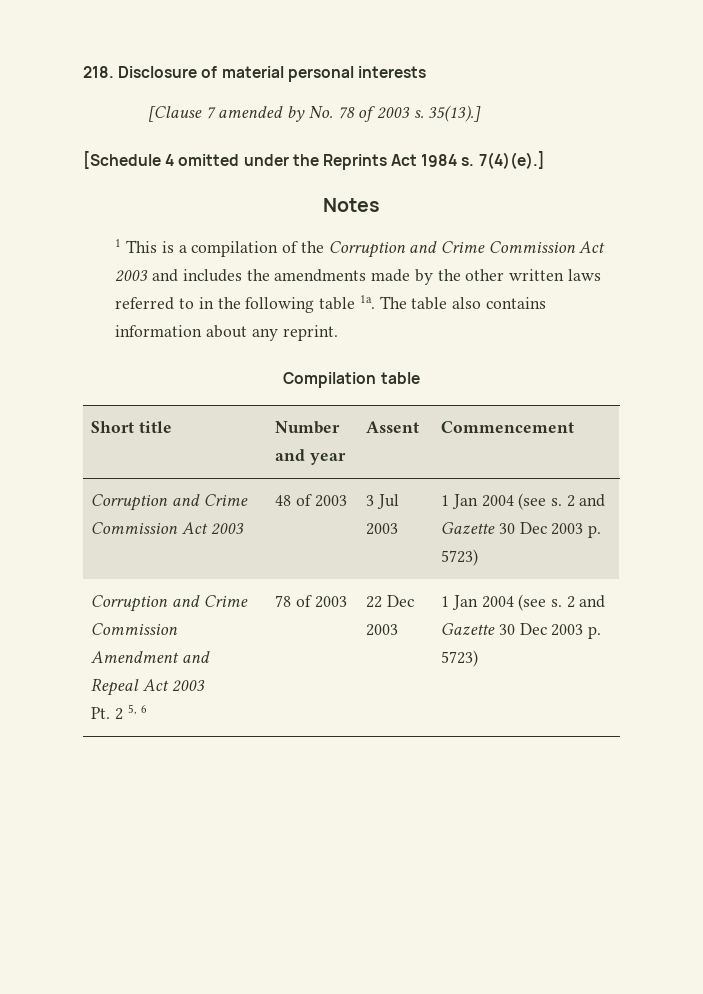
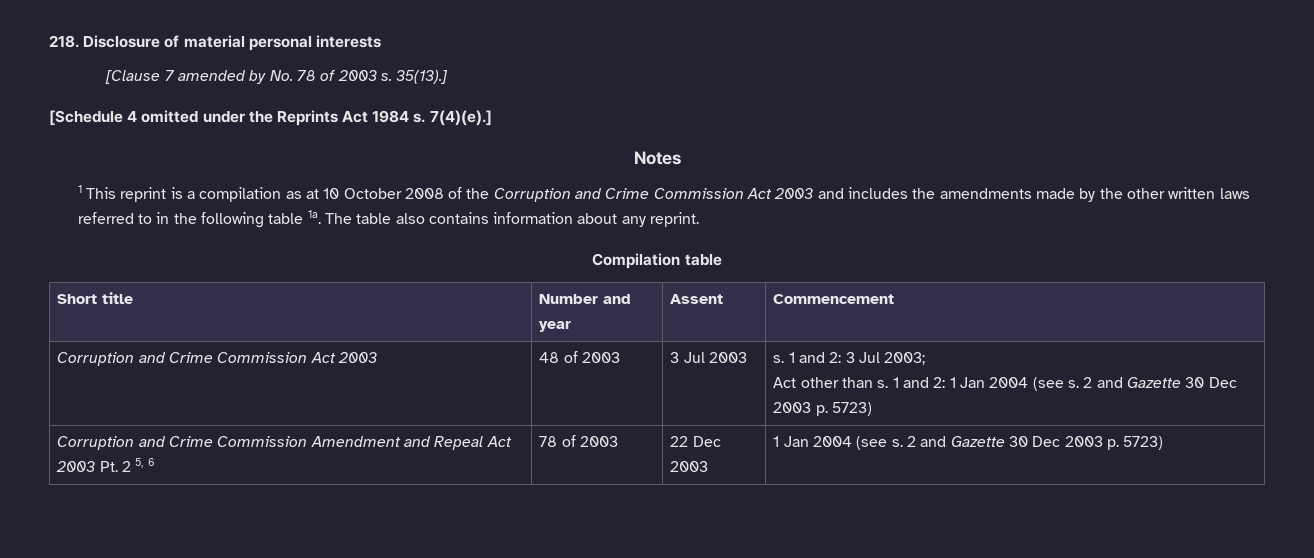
(158, 246) none -> [120,187,167,202] reprint
(279, 249) none -> [285,188,444,199] as at 10 October 2008
(399, 529) none -> [773,352,926,365] [773,377,946,388] s. 1 and 2: 3 Jul 2003; // Act other than s. 1 and 2:
(205, 686) // -> (96, 466) none

